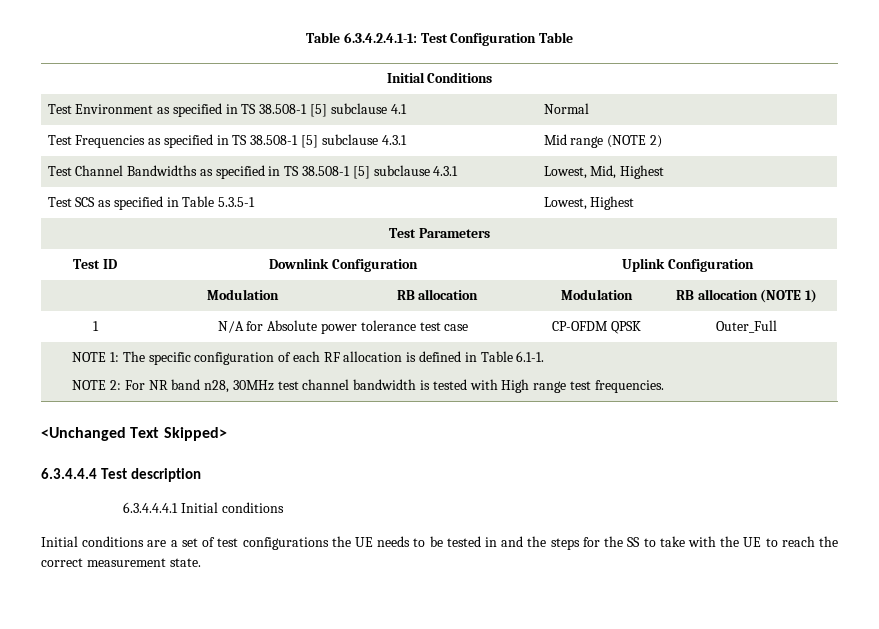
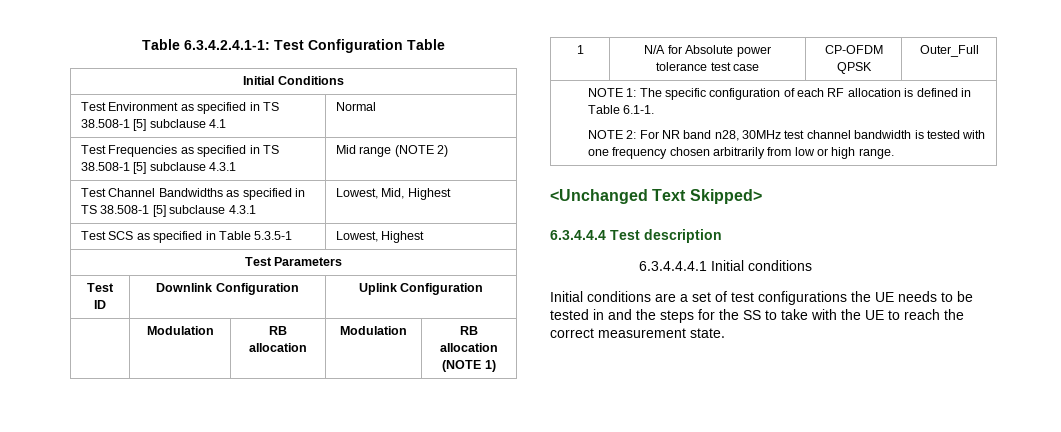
[501,379,664,393] High range test frequencies. -> [587,147,894,159] one frequency chosen arbitrarily from low or high range.

